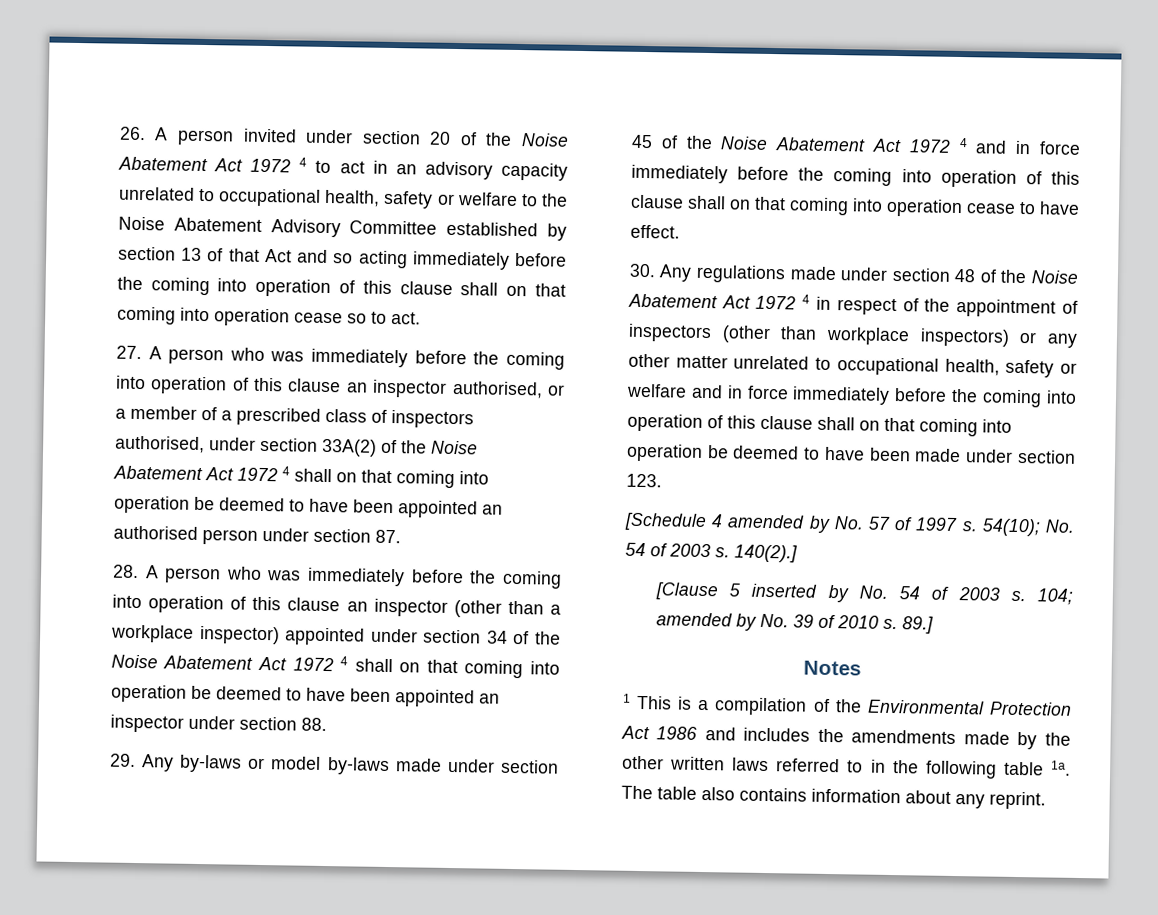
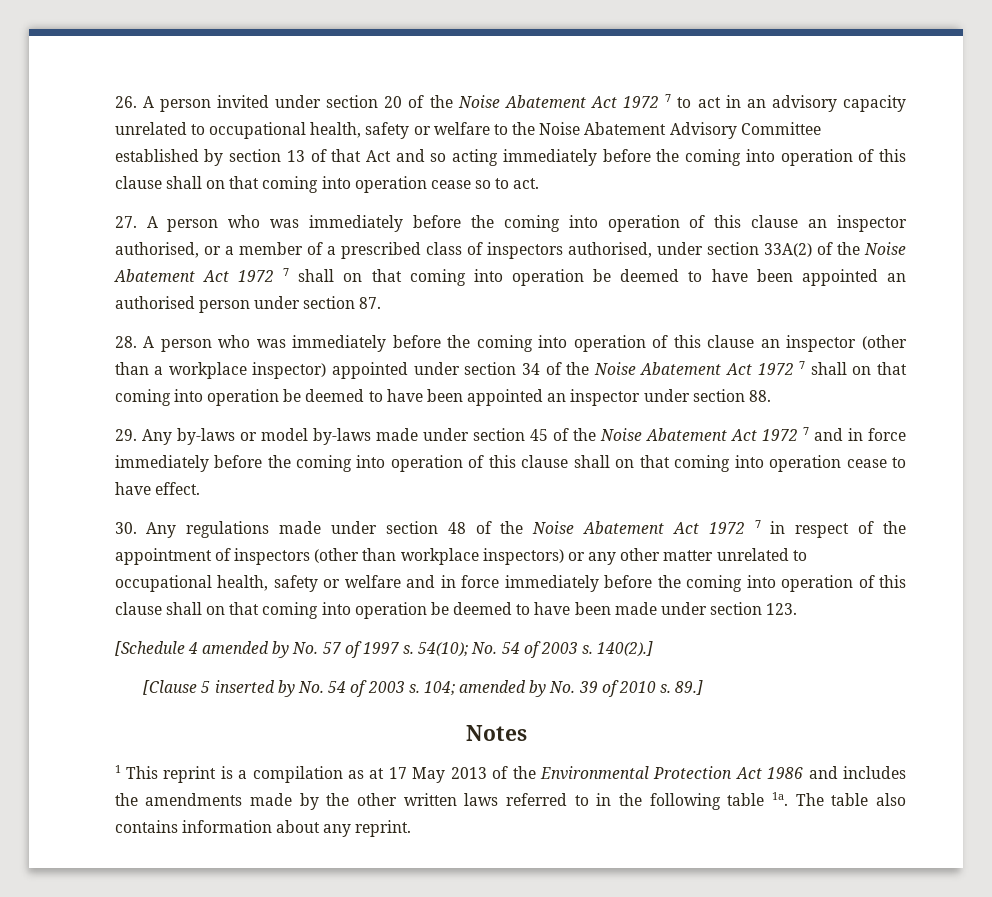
[299,157,308,167] 4 -> [665,94,672,102] 7
[281,466,290,476] 4 -> [283,268,290,276] 7
[340,656,349,666] 4 -> [799,361,806,369] 7
[958,137,968,148] 4 -> [802,427,809,435] 7
[802,294,811,304] 4 -> [754,520,761,528] 7
(673, 702) none -> [163,766,217,783] reprint
(808, 706) none -> [348,767,487,783] as at 17 May 2013

